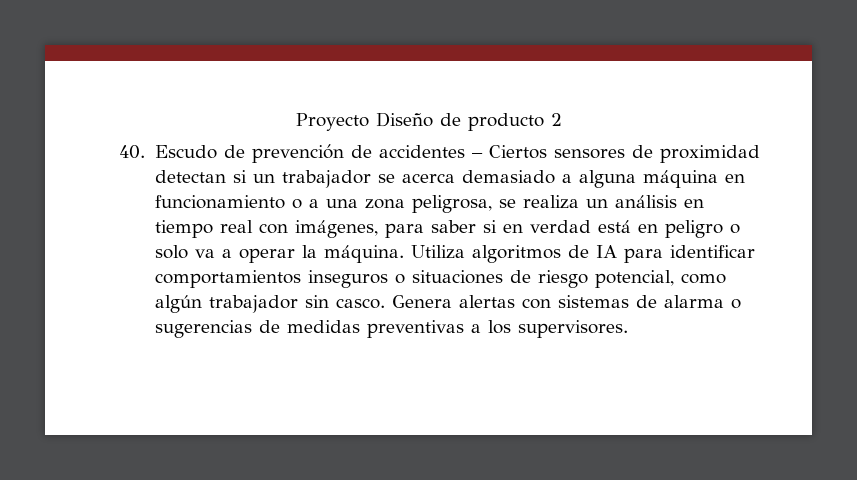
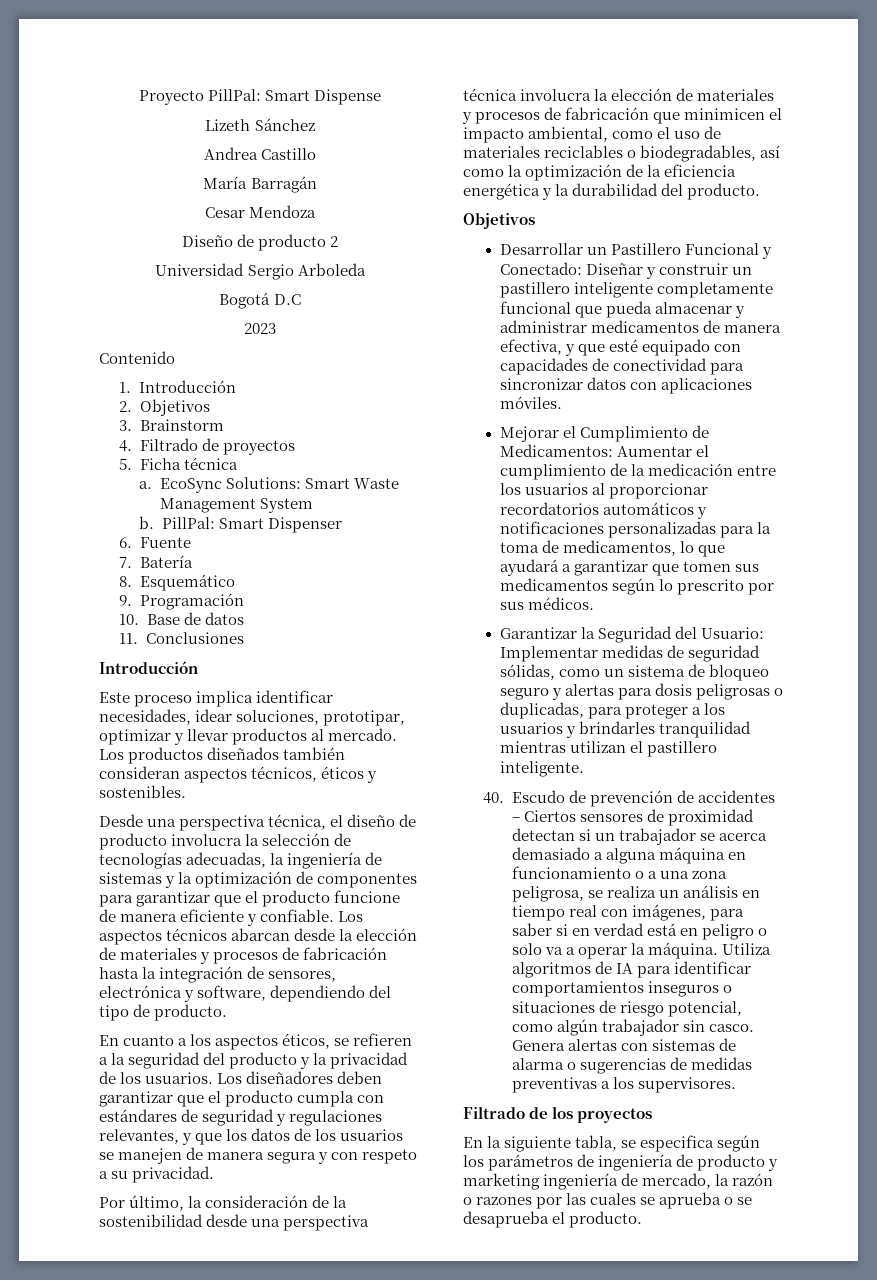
[375,112,562,131] Diseño de producto 2 -> [207,89,382,105] [205,118,315,131] [203,147,317,160] [203,176,317,193] [204,205,317,218] [181,234,339,251] [155,263,366,280] [219,292,301,309] [244,323,276,334] [99,351,175,364] [119,380,237,393] [119,399,210,416] [119,419,224,431] [119,438,295,455] [119,457,238,470] [139,477,400,493] [159,498,313,513] [139,516,343,533] [119,537,191,548] [119,555,193,568] [119,574,235,591] [119,593,244,610] [119,612,244,625] [119,632,244,644] [99,661,198,674] [99,690,334,707] [99,709,406,726] [99,728,398,745] [99,747,346,764] [99,766,378,783] [99,785,186,798] [99,814,417,831] [99,833,352,850] [99,852,383,869] [99,871,418,888] [99,890,401,907] [99,909,364,926] [99,928,418,945] [99,947,388,964] [99,966,337,983] [99,985,392,1002] [99,1004,228,1021] [99,1033,413,1050] [99,1052,409,1069] [99,1071,383,1084] [99,1090,385,1107] [99,1109,383,1126] [99,1128,404,1145] [99,1147,418,1164] [99,1166,215,1183] [99,1195,348,1211] [99,1214,370,1231] [463,88,775,101] [462,107,783,124] [463,126,722,143] [463,145,781,162] [463,164,737,181] [463,183,761,200] [463,213,535,229] [499,243,772,259] [499,262,752,279] [499,282,773,298] [499,301,745,318] [499,320,781,333] [499,339,741,356] [499,358,744,375] [499,377,752,394] [499,396,562,409] [499,425,709,442] [499,444,709,457] [499,463,776,480] [499,483,708,499] [499,502,707,519] [499,521,771,538] [499,540,725,557] [499,559,759,576] [499,578,774,595] [499,597,594,610] [499,626,764,643] [499,645,760,662] [499,664,769,681] [499,683,784,700] [499,702,725,719] [499,721,751,738] [499,741,717,757] [499,761,584,777] PillPal: Smart Dispense // Lizeth Sánchez // Andrea Castillo // María Barragán // Cesar Mendoza // Diseño de producto 2 // Universidad Sergio Arboleda // Bogotá D.C // 2023 // Contenido // 1. Introducción // 2. Objetivos // 3. Brainstorm // 4. Filtrado de proyectos // 5. Ficha técnica // a. EcoSync Solutions: Smart Waste Management System // b. PillPal: Smart Dispenser // 6. Fuente // 7. Batería // 8. Esquemático // 9. Programación // 10. Base de datos // 11. Conclusiones // Introducción // Este proceso implica identificar necesidades, idear soluciones, prototipar, optimizar y llevar productos al mercado. Los productos diseñados también consideran aspectos técnicos, éticos y sostenibles. // Desde una perspectiva técnica, el diseño de producto involucra la selección de tecnologías adecuadas, la ingeniería de sistemas y la optimización de componentes para garantizar que el producto funcione de manera eficiente y confiable. Los aspectos técnicos abarcan desde la elección de materiales y procesos de fabricación hasta la integración de sensores, electrónica y software, dependiendo del tipo de producto. // En cuanto a los aspectos éticos, se refieren a la seguridad del producto y la privacidad de los usuarios. Los diseñadores deben garantizar que el producto cumpla con estándares de seguridad y regulaciones relevantes, y que los datos de los usuarios se manejen de manera segura y con respeto a su privacidad. // Por último, la consideración de la sostenibilidad desde una perspectiva técnica involucra la elección de materiales y procesos de fabricación que minimicen el impacto ambiental, como el uso de materiales reciclables o biodegradables, así como la optimización de la eficiencia energética y la durabilidad del producto. // Objetivos // Desarrollar un Pastillero Funcional y Conectado: Diseñar y construir un pastillero inteligente completamente funcional que pueda almacenar y administrar medicamentos de manera efectiva, y que esté equipado con capacidades de conectividad para sincronizar datos con aplicaciones móviles. // Mejorar el Cumplimiento de Medicamentos: Aumentar el cumplimiento de la medicación entre los usuarios al proporcionar recordatorios automáticos y notificaciones personalizadas para la toma de medicamentos, lo que ayudará a garantizar que tomen sus medicamentos según lo prescrito por sus médicos. // Garantizar la Seguridad del Usuario: Implementar medidas de seguridad sólidas, como un sistema de bloqueo seguro y alertas para dosis peligrosas o duplicadas, para proteger a los usuarios y brindarles tranquilidad mientras utilizan el pastillero inteligente.
(628, 329) none -> [463,1106,653,1123] [463,1135,761,1152] [463,1154,779,1171] [463,1173,774,1190] [463,1192,753,1209] [463,1211,643,1228] // Filtrado de los proyectos // En la siguiente tabla, se especifica según los parámetros de ingeniería de producto y marketing ingeniería de mercado, la razón o razones por las cuales se aprueba o se desaprueba el producto.

